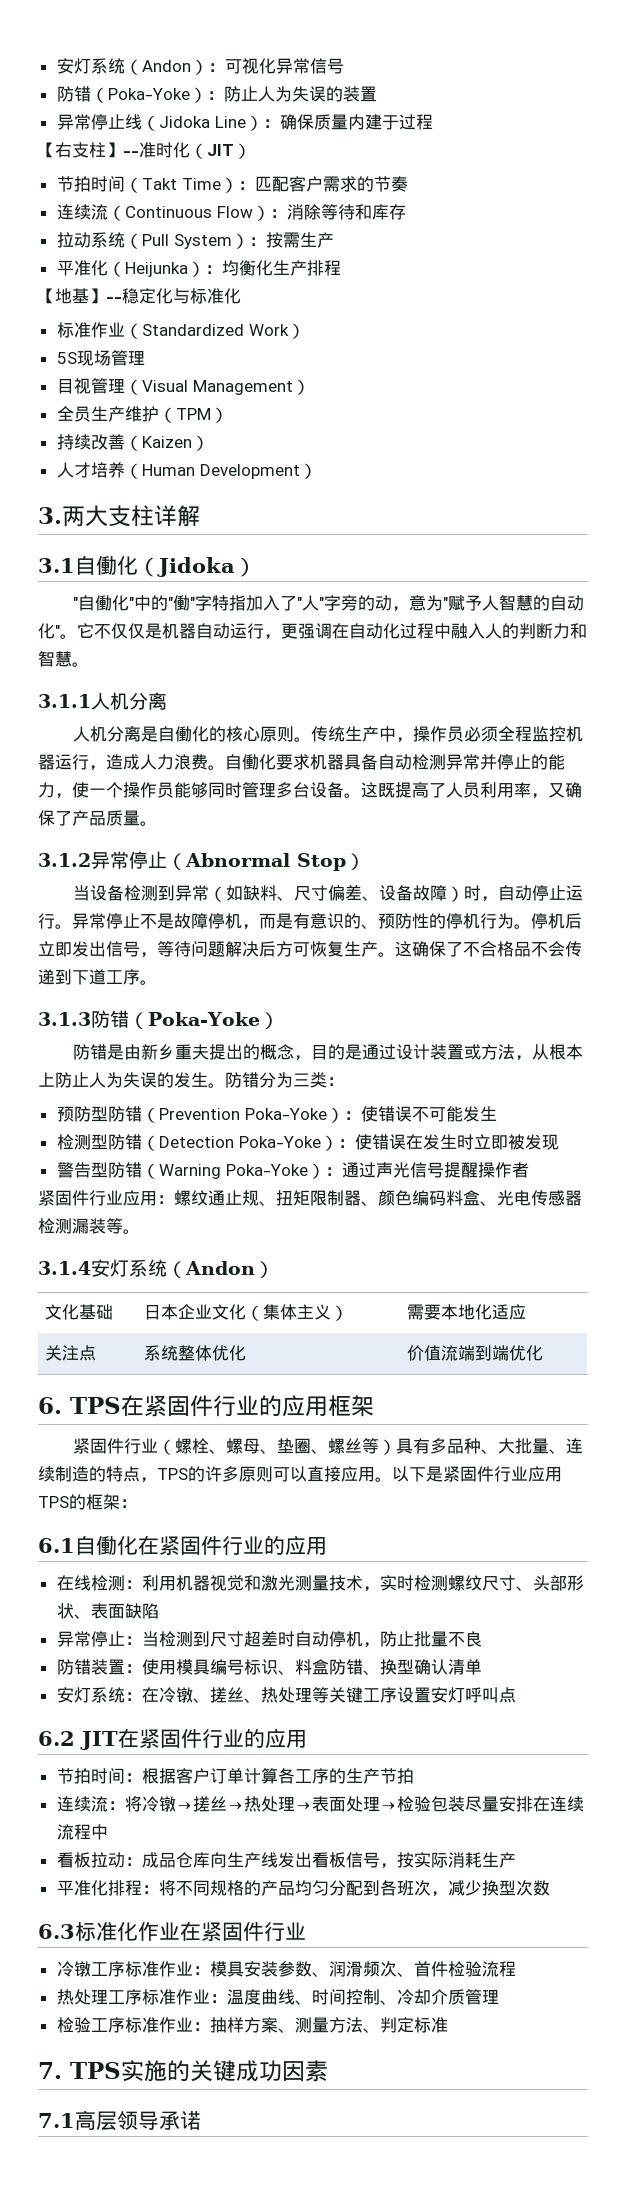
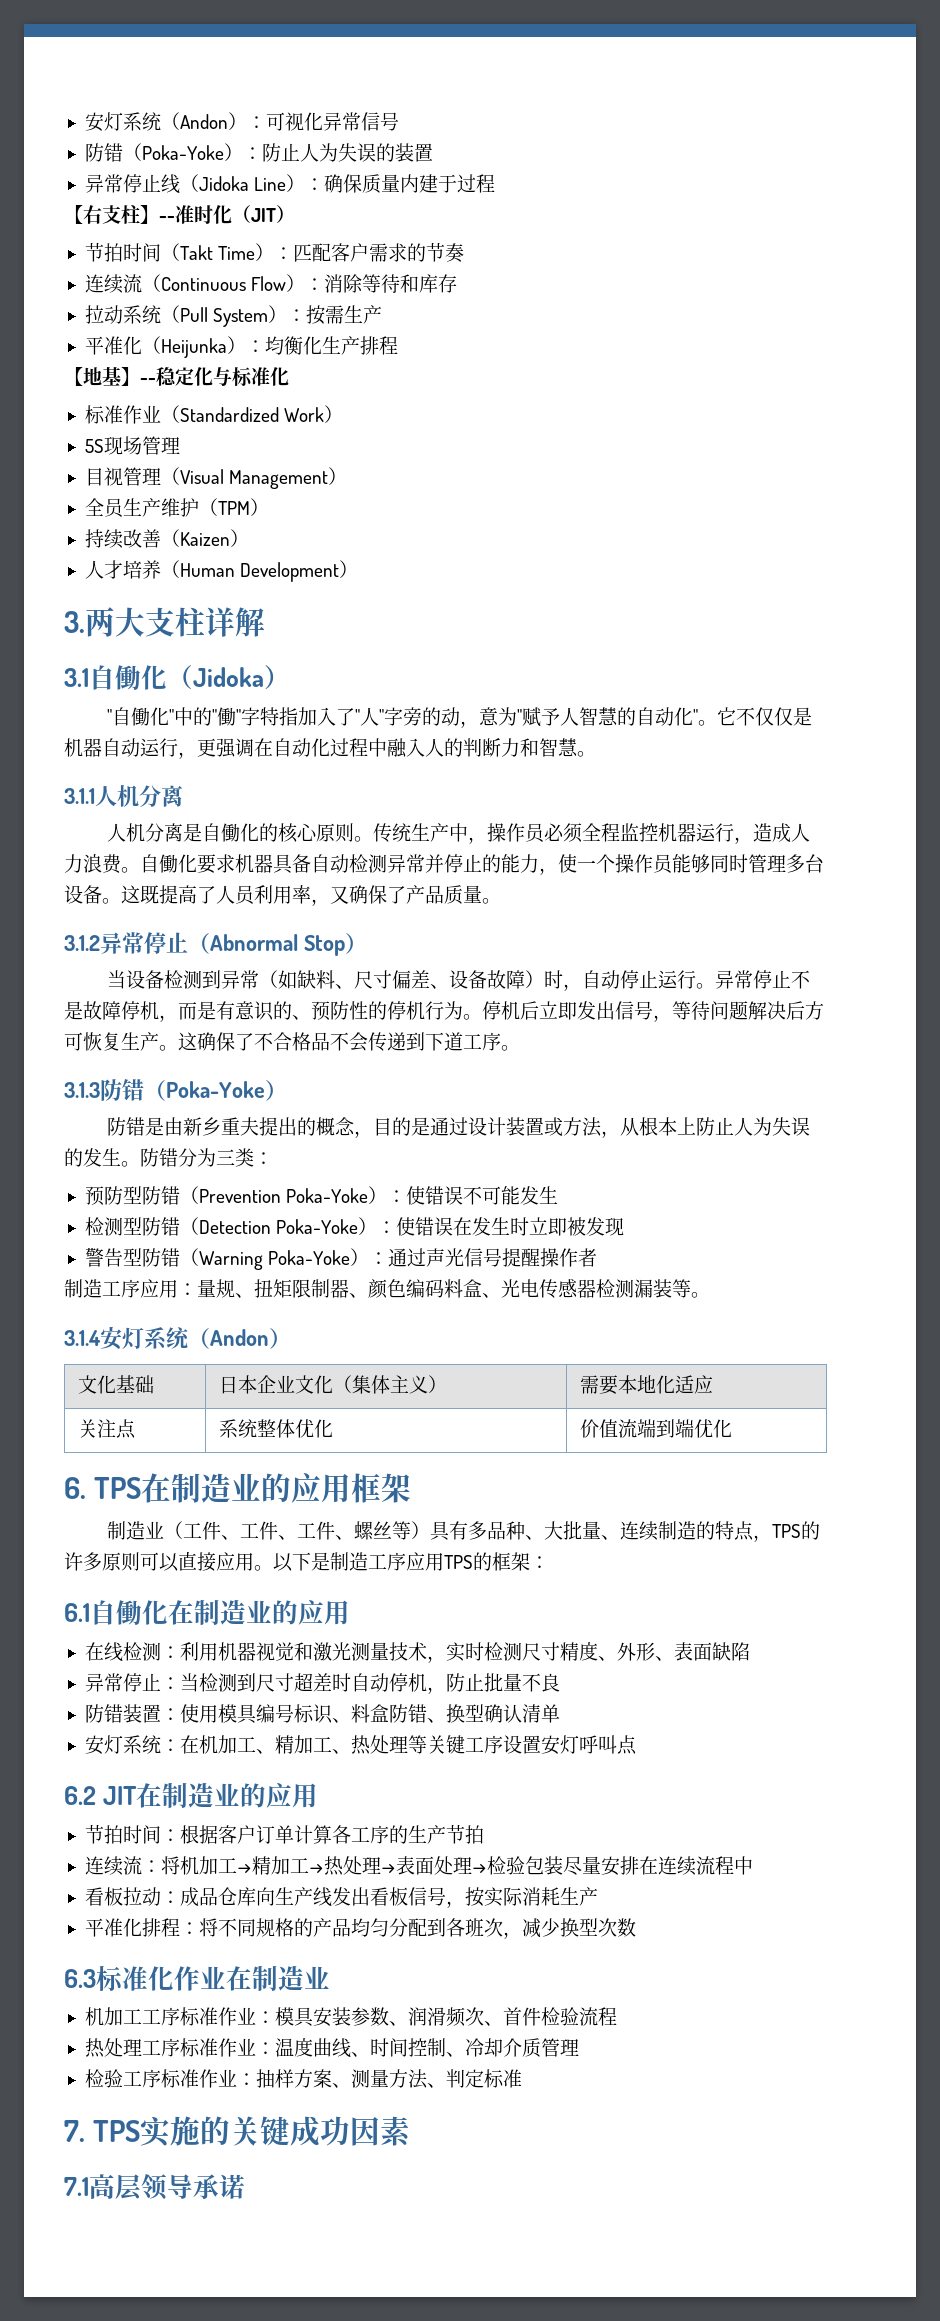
[38,1190,242,1206] 紧固件行业应用：螺纹通止 -> [64,1279,216,1298] 制造工序应用：量
[144,1395,236,1417] 紧固件行 -> [170,1473,231,1503] 制造
[72,1438,311,1455] 紧固件行业（螺栓、螺母、垫圈 -> [107,1521,336,1540] 制造业（工件、工件、工件
[443,1466,528,1482] 紧固件行业 -> [330,1552,406,1571] 制造工序
[159,1536,243,1556] 紧固件行 -> [194,1600,246,1625] 制造
[447,1575,584,1591] [56,1603,74,1619] 螺纹尺寸、头部形状 -> [521,1642,655,1661] 尺寸精度、外形
[158,1687,244,1703] 冷镦、搓丝 -> [198,1735,332,1754] 机加工、精加工
[139,1729,223,1749] 紧固件行 -> [161,1783,214,1808] 制造
[141,1796,227,1812] 冷镦→搓丝 -> [179,1856,309,1875] 机加工→精加工
[201,1922,285,1942] 紧固件行 -> [252,1966,304,1991] 制造
[56,1961,91,1977] 冷镦 -> [84,2007,142,2026] 机加工

